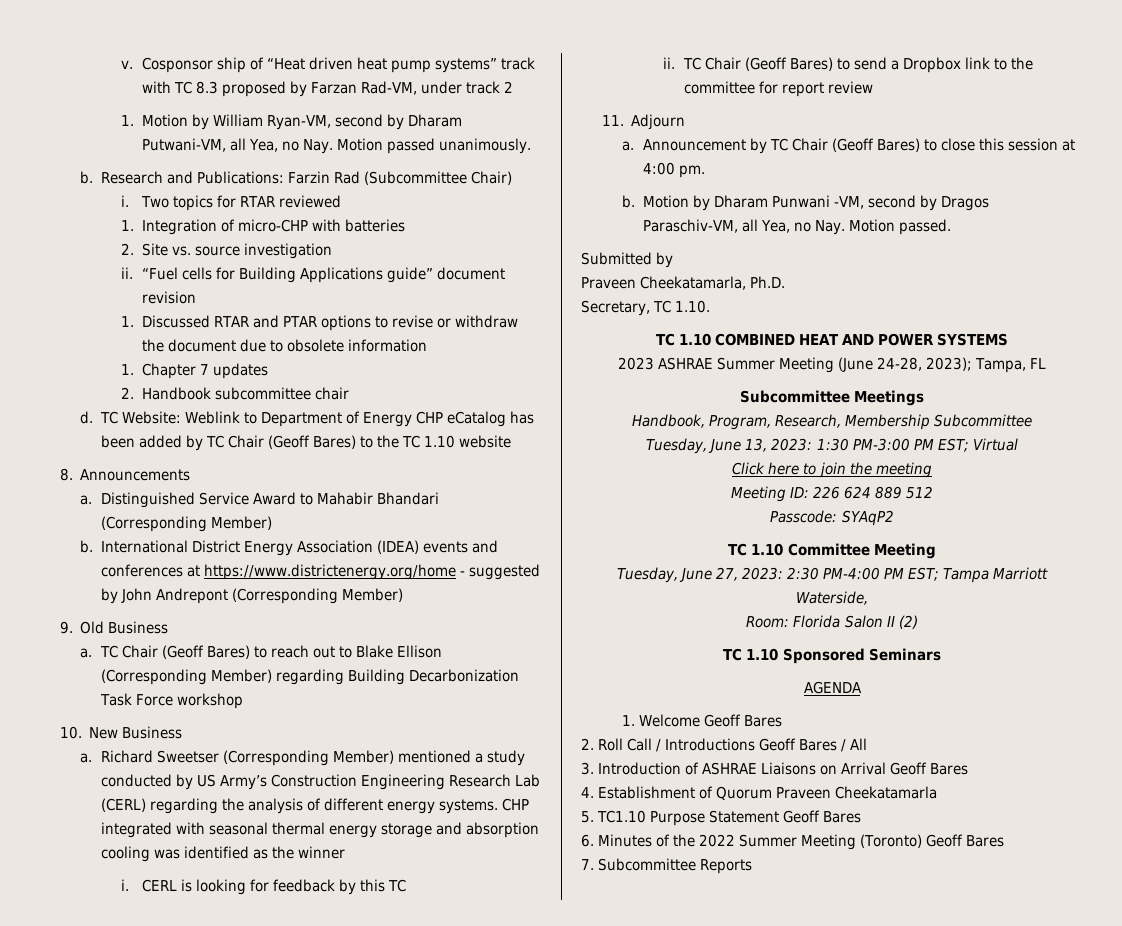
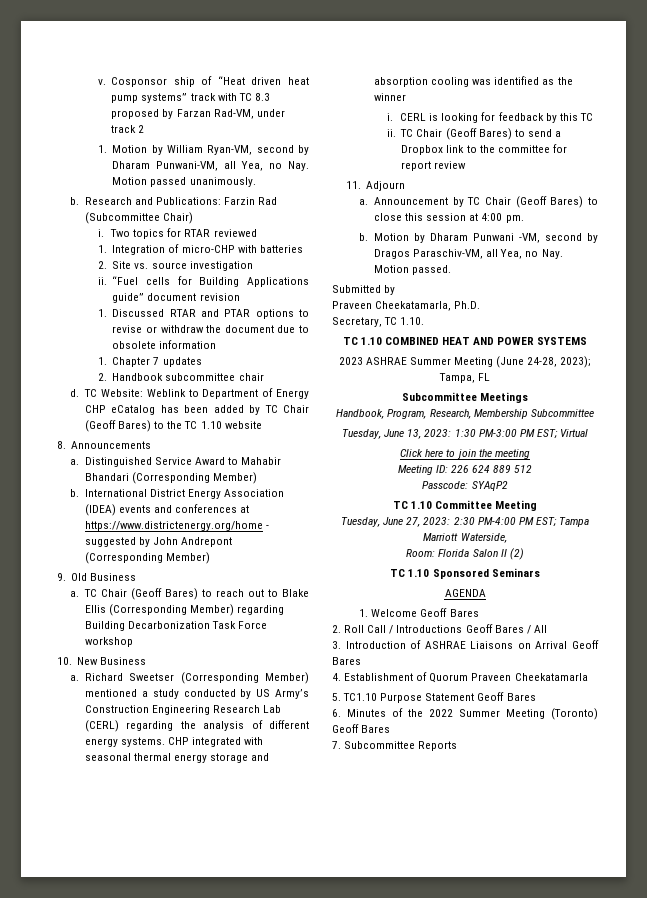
[141,138,226,152] Putwani-VM, -> [156,161,219,171] Punwani-VM,
[397,645,443,658] Ellison -> [85,605,107,613] Ellis

